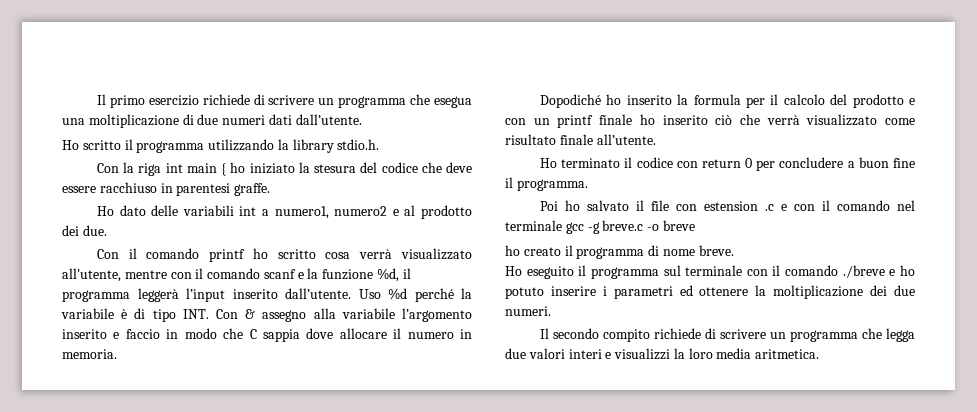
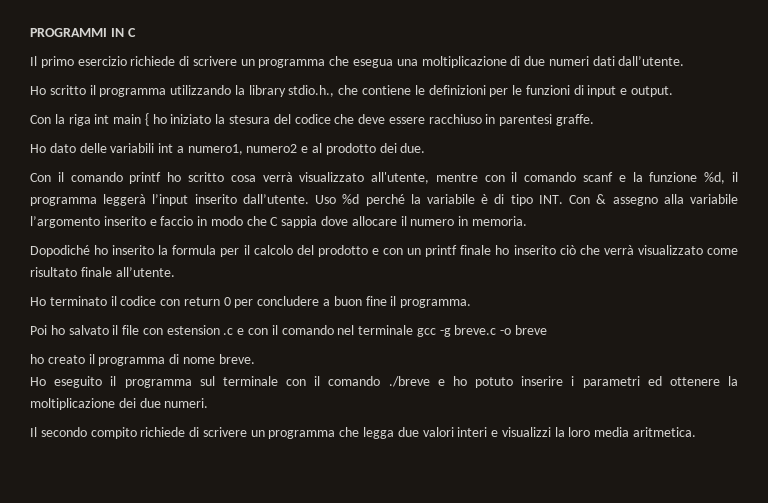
(96, 99) none -> [30,28,136,37] PROGRAMMI IN C //
[337,139,380,150] stdio.h. -> [288,85,674,97] stdio.h., che contiene le definizioni per le funzioni di input e output.

